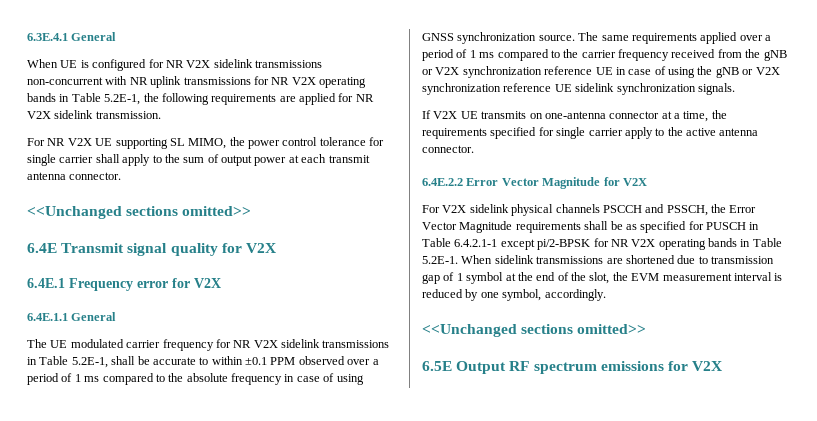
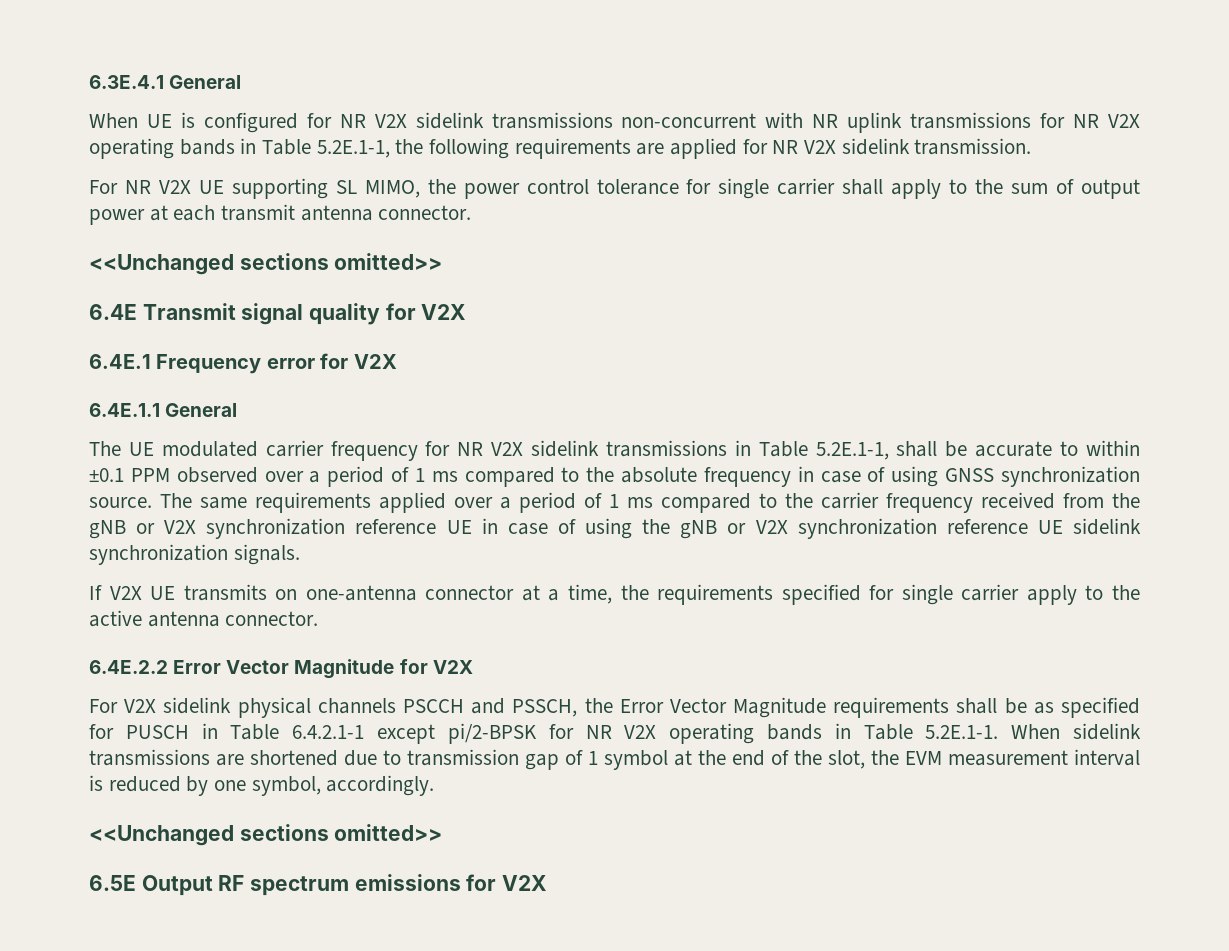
[104,94,141,105] 5.2E-1, -> [316,140,390,158] 5.2E.1-1,
[71,357,108,368] 5.2E-1, -> [815,442,889,460] 5.2E.1-1,
[422,256,458,264] 5.2E-1. -> [925,725,999,739] 5.2E.1-1.

